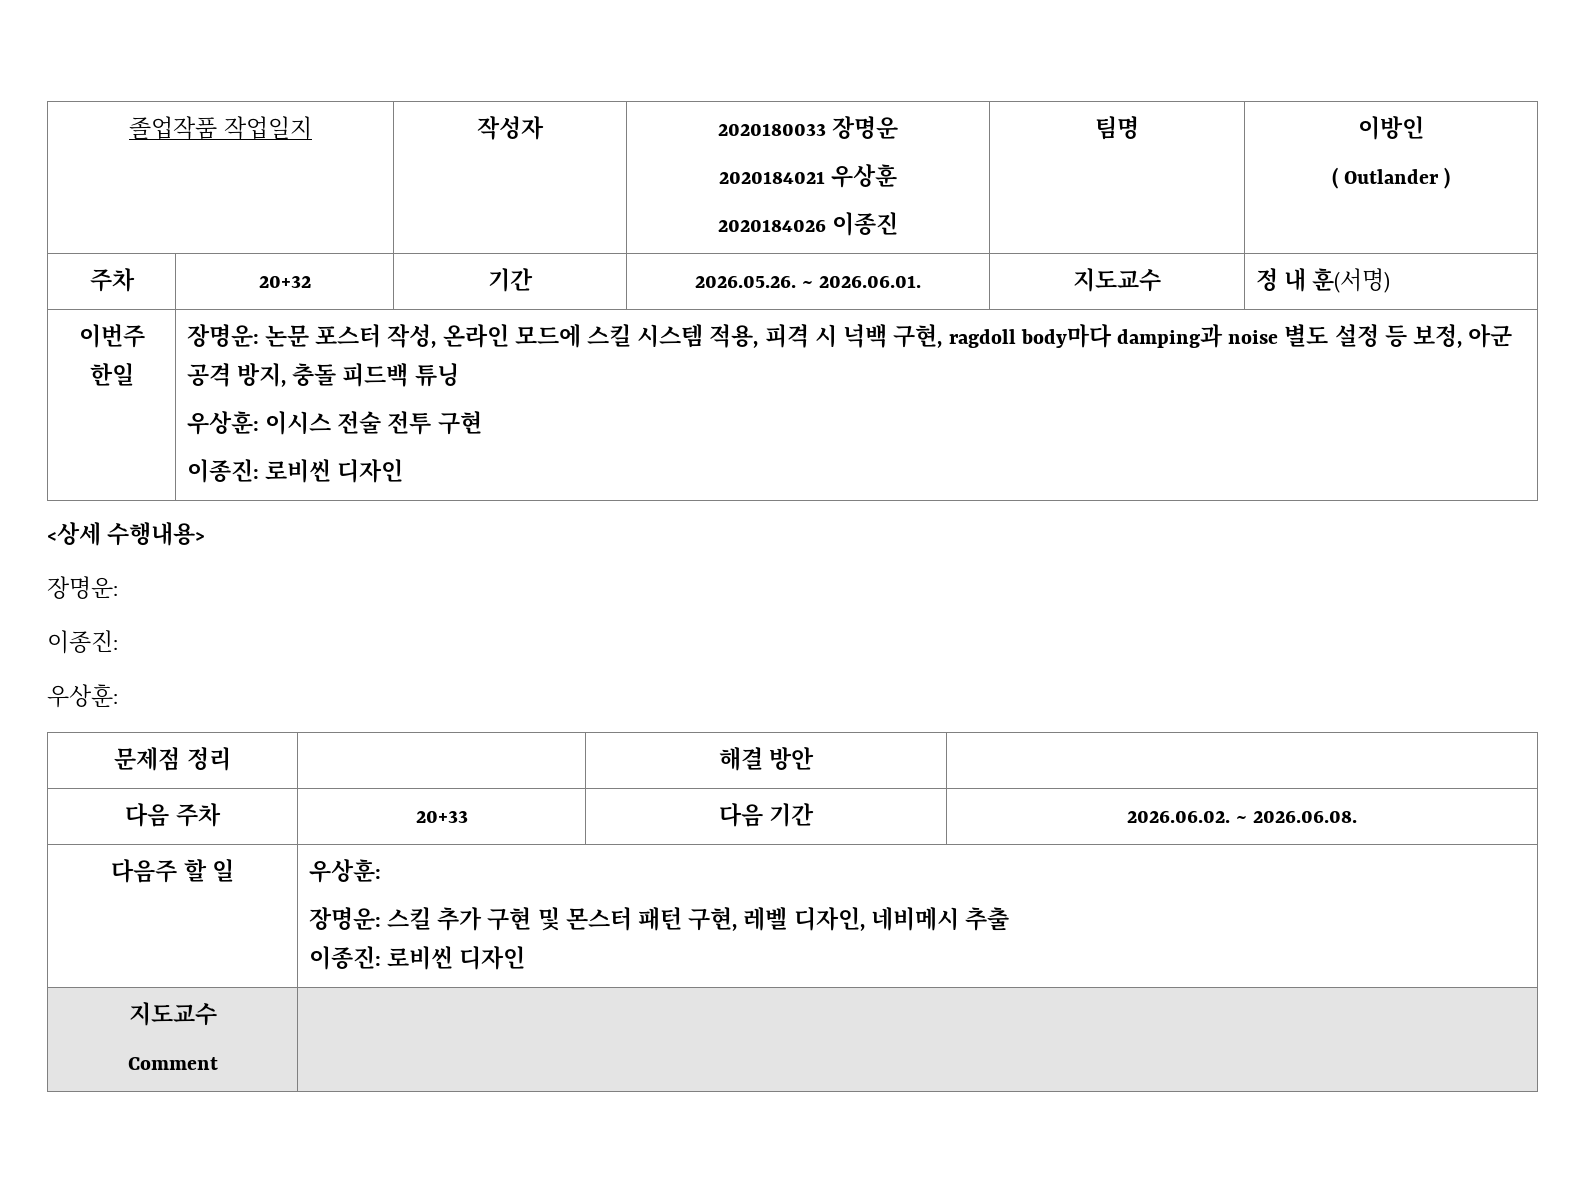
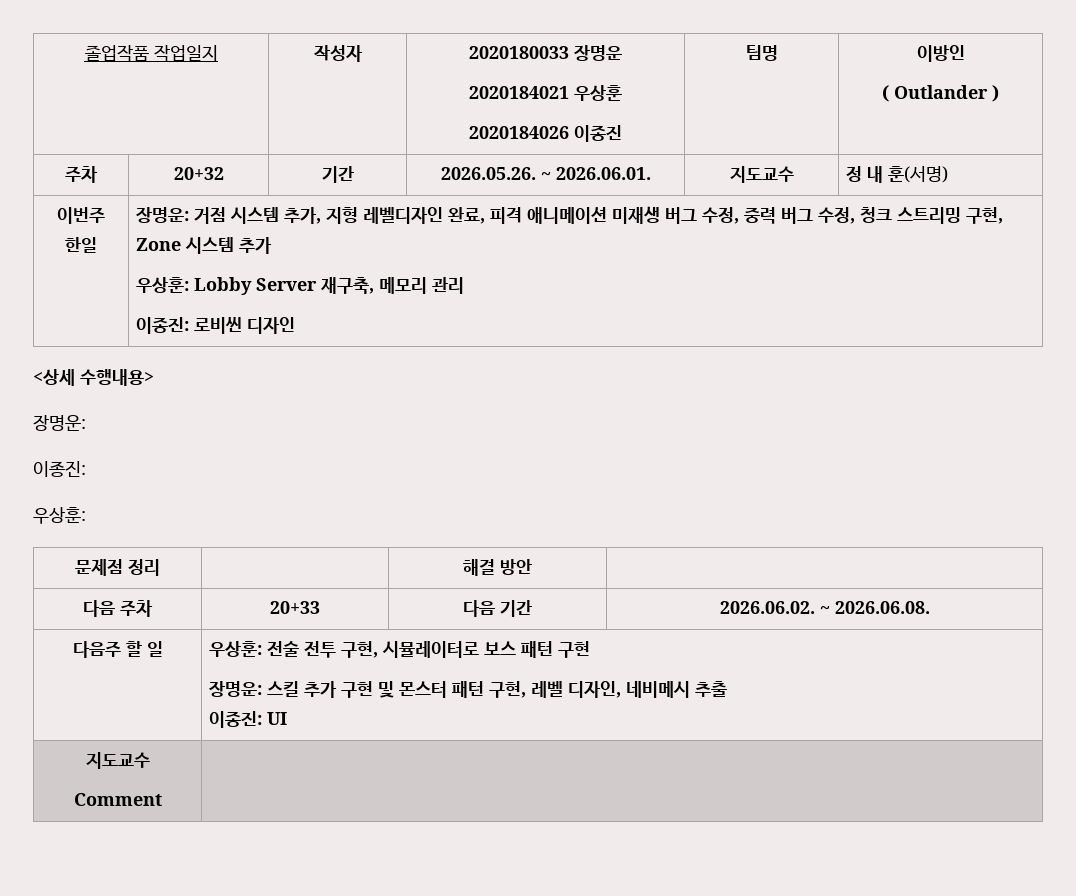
[265,324,1513,348] [186,363,459,387] [186,411,482,435] 논문 포스터 작성, 온라인 모드에 스킬 시스템 적용, 피격 시 넉백 구현, ragdoll body마다 damping과 noise 별도 설정 등 보정, 아군 공격 방지, 충돌 피드백 튜닝 // 우상훈: 이시스 전술 전투 구현 -> [194,206,1004,224] [136,237,273,254] [136,277,465,295] 거점 시스템 추가, 지형 레벨디자인 완료, 피격 애니메이션 미재생 버그 수정, 중력 버그 수정, 청크 스트리밍 구현, Zone 시스템 추가 // 우상훈: Lobby Server 재구축, 메모리 관리
(381, 871) none -> [267,641,591,658] 전술 전투 구현, 시뮬레이터로 보스 패턴 구현
[387,946,526,970] 로비씬 디자인 -> [267,712,288,725] UI

